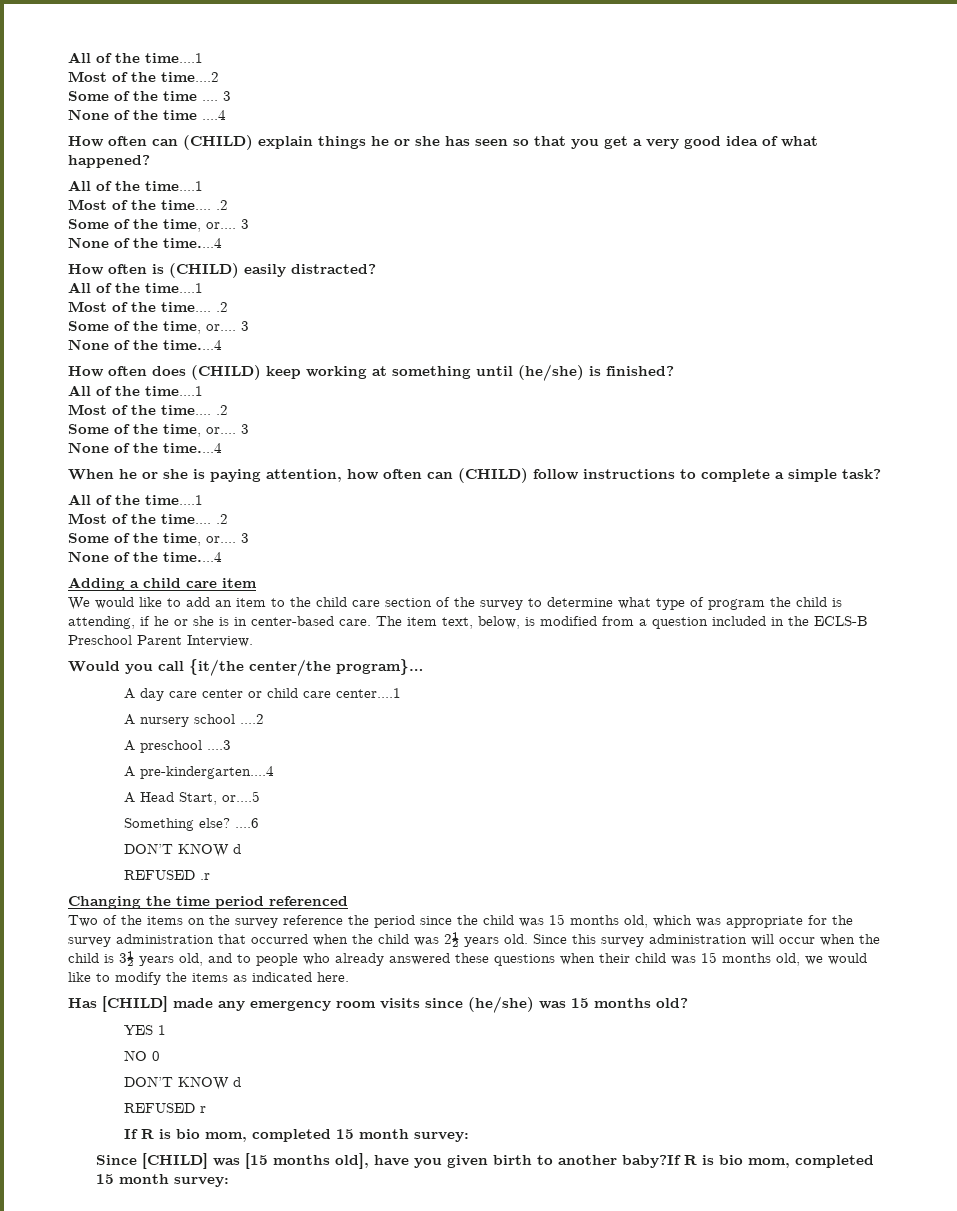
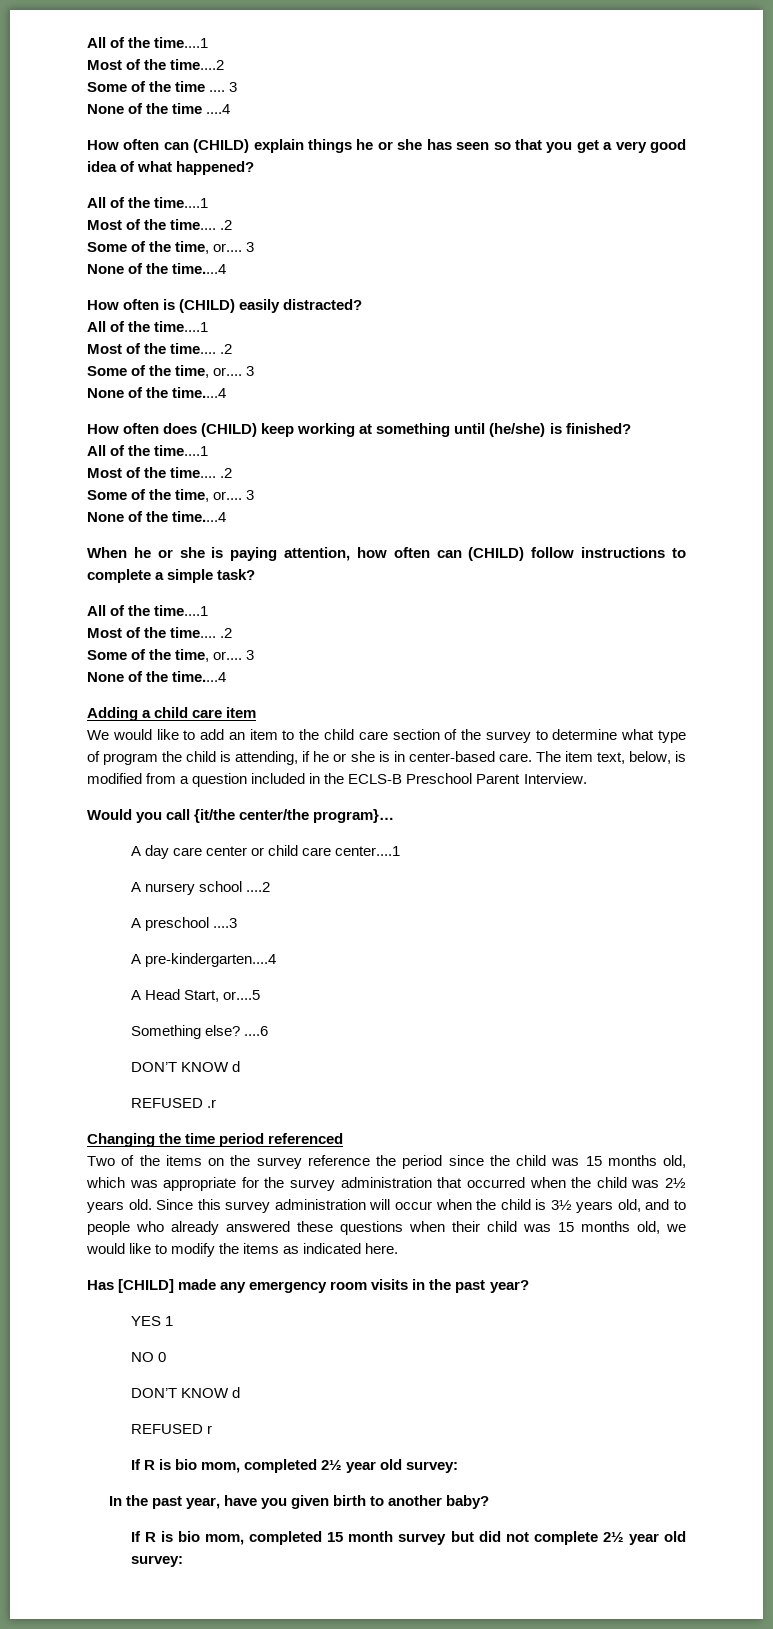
[425,996,688,1013] since (he/she) was 15 months old? -> [412,1279,529,1293] in the past year?
[336,1129,470,1142] [96,1153,370,1169] 15 month survey: // Since [CHILD] was [15 months old], -> [321,1459,459,1473] [108,1495,221,1509] 2½ year old survey: // In the past year,
[622,1155,875,1168] [96,1174,170,1184] baby?If R is bio mom, completed 15 month -> [446,1495,490,1509] [130,1531,686,1545] baby? // If R is bio mom, completed 15 month survey but did not complete 2½ year old

